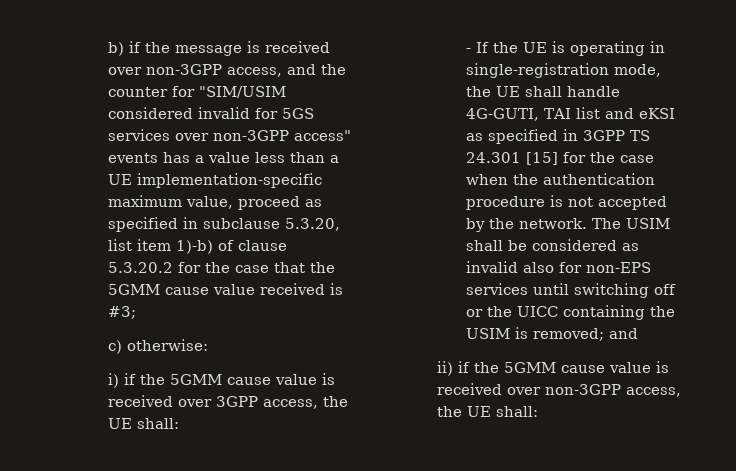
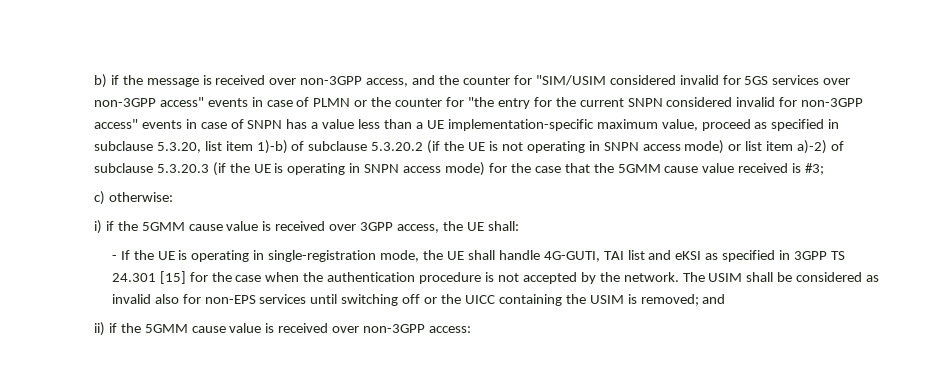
(159, 158) none -> [251,97,864,109] [93,119,283,129] in case of PLMN or the counter for "the entry for the current SNPN considered invalid for non-3GPP access" events in case of SNPN
[238,240,288,251] [108,262,174,273] clause 5.3.20.2 -> [308,140,845,154] [93,162,486,176] subclause 5.3.20.2 (if the UE is not operating in SNPN access mode) or list item a)-2) of subclause 5.3.20.3 (if the UE is operating in SNPN access mode)
[626,387,682,397] [437,406,539,417] access, the UE shall: -> [429,326,472,333] access:

